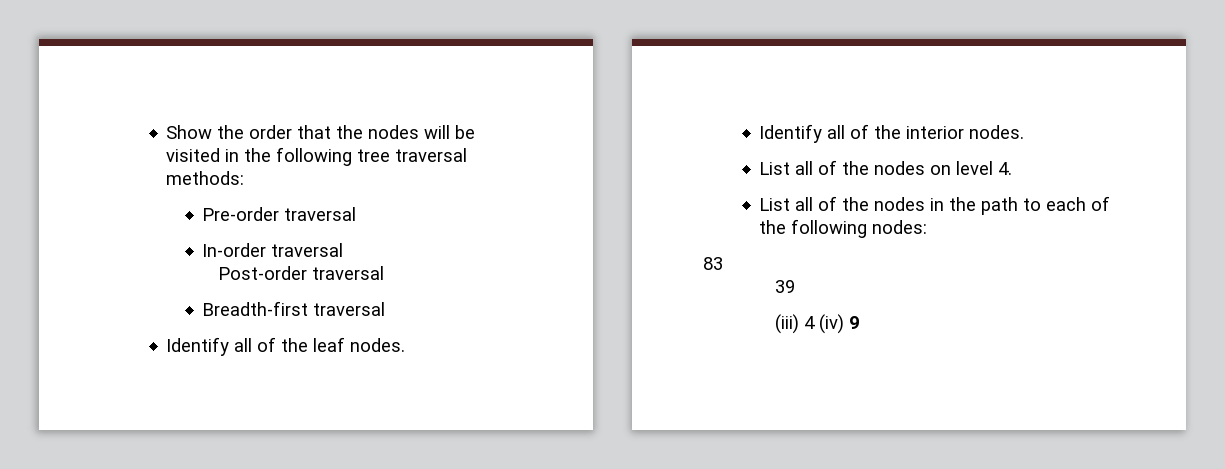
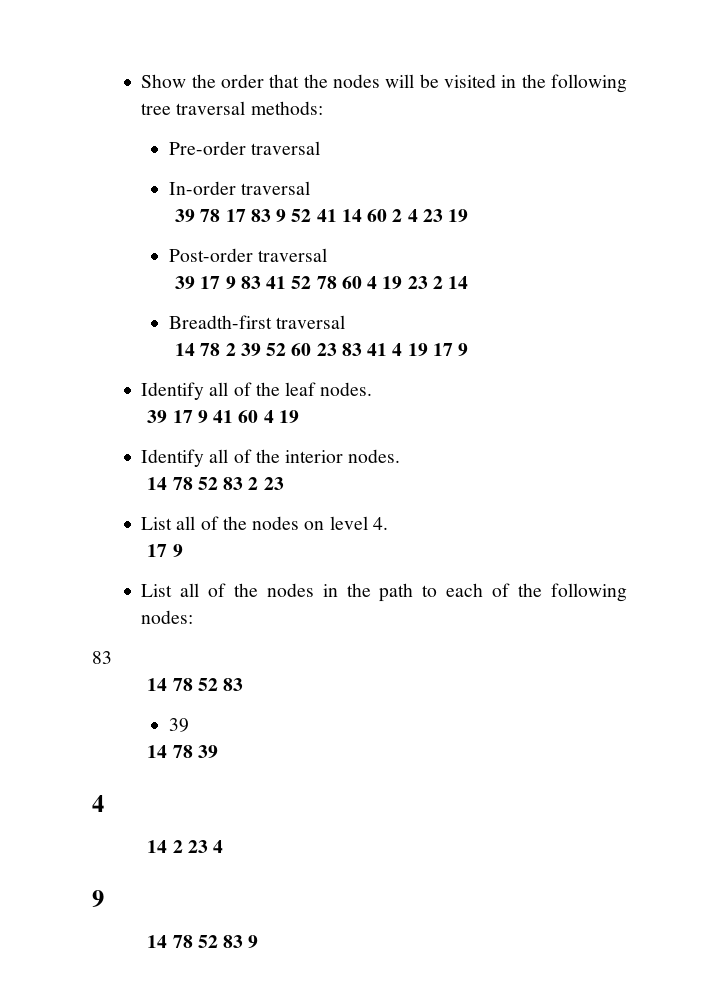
[217,266,384,280] [202,301,386,316] Post-order traversal // Breadth-first traversal -> [175,209,469,222] [168,248,328,262] [175,276,469,289] [168,315,346,329] [175,343,469,356] 39 78 17 83 9 52 41 14 60 2 4 23 19 // Post-order traversal // 39 17 9 83 41 52 78 60 4 19 23 2 14 // Breadth-first traversal // 14 78 2 39 52 60 23 83 41 4 19 17 9
(406, 345) none -> [147,410,299,423] // 39 17 9 41 60 4 19
(1025, 132) none -> [147,477,284,490] // 14 78 52 83 2 23
(1013, 168) none -> [147,544,183,557] // 17 9
[774,280,795,293] [774,314,844,334] 39 // (iii) 4 (iv) -> [147,678,244,691] [168,718,189,732] [147,745,218,758] [92,795,104,812] [147,840,224,853] [92,890,104,907] [147,935,244,948] 14 78 52 83 // 39 // 14 78 39 // 4 // 14 2 23 4 // 9 // 14 78 52 83

